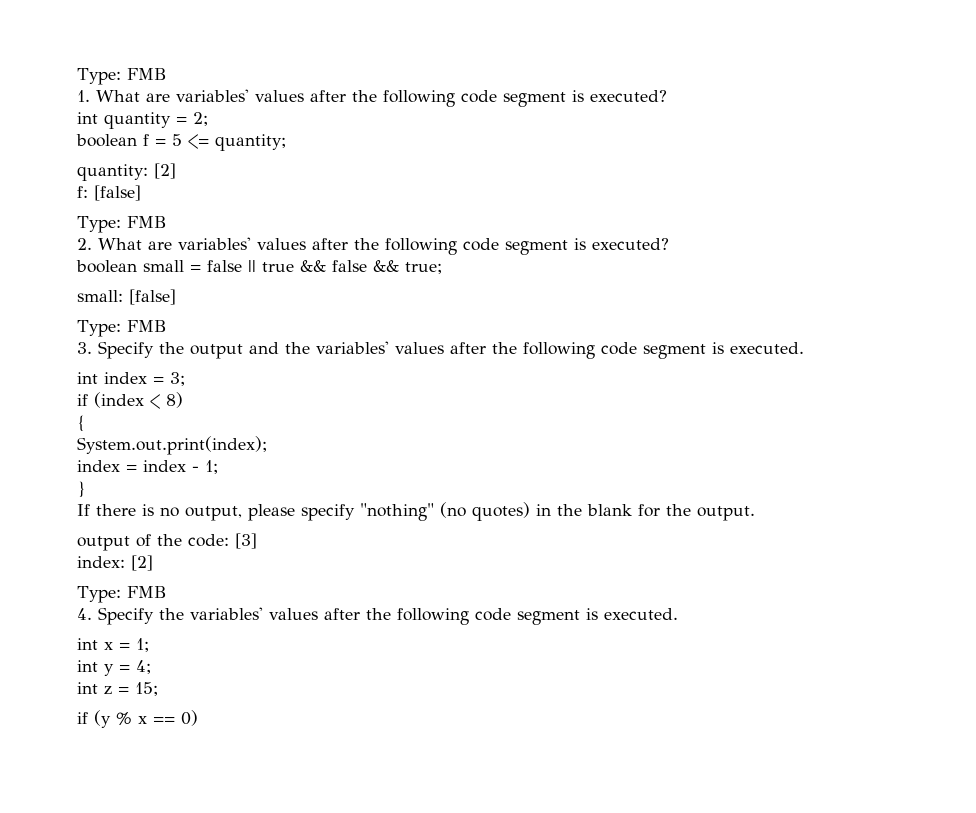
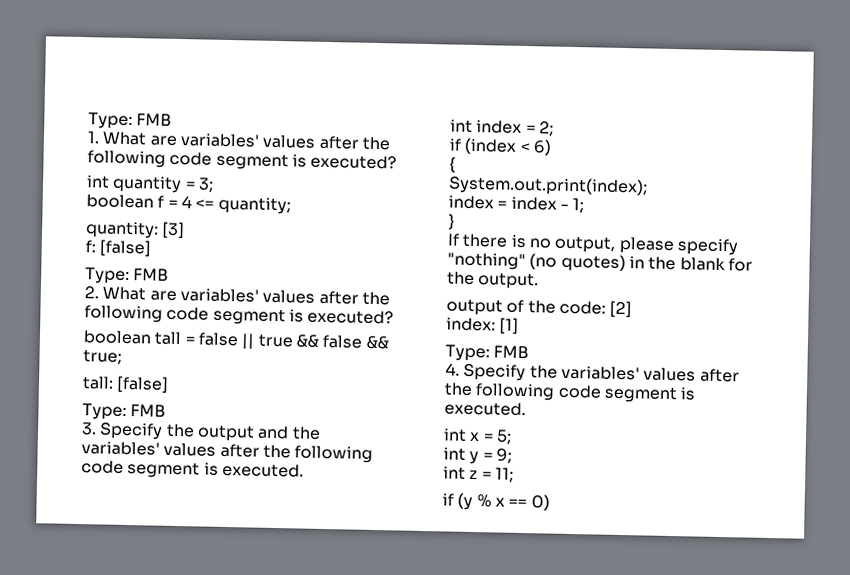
[193,112,208,126] 2; -> [197,177,214,193] 3;
[172,134,182,146] 5 -> [180,196,192,209] 4
[154,163,176,179] [2] -> [161,221,186,239] [3]
[143,260,184,272] small -> [154,331,183,346] tall
[77,290,123,302] small: -> [82,376,114,390] tall:
[170,372,185,386] 3; -> [538,121,554,137] 2;
[166,392,183,408] 8) -> [532,139,552,156] 6)
[235,533,257,549] [3] -> [609,300,633,318] [2]
[131,555,153,571] [2] -> [499,317,520,334] [1]
[136,638,149,652] 1; -> [495,429,512,445] 5;
[136,660,151,674] 4; -> [495,448,512,464] 9;
[135,682,158,696] 15; -> [494,467,514,483] 11;

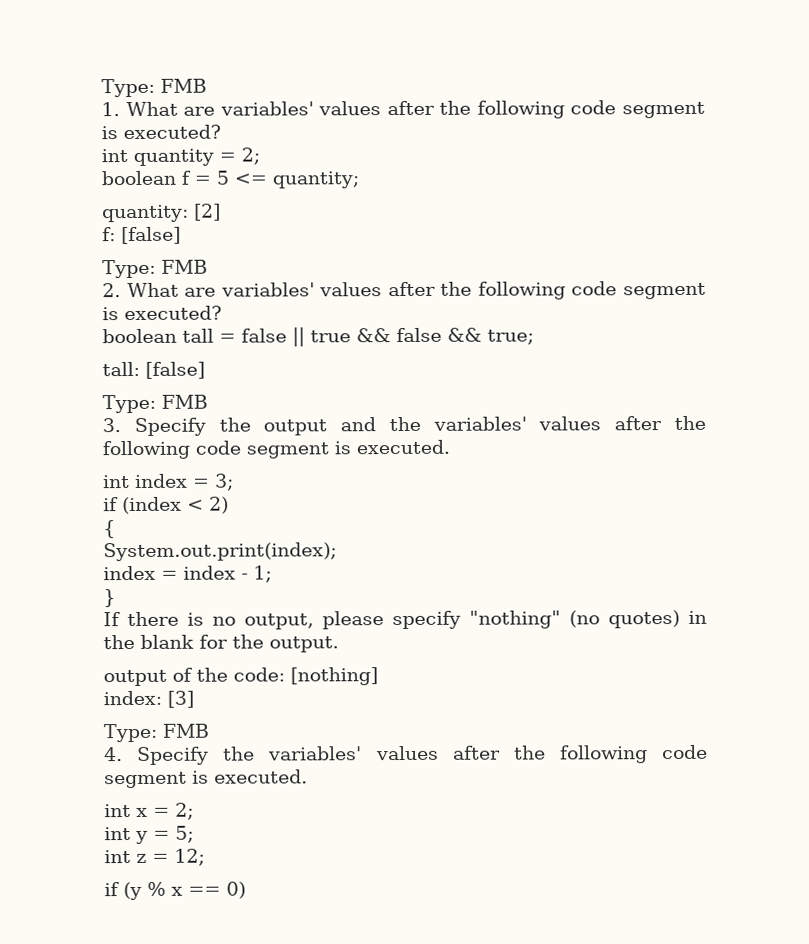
[197,177,214,193] 3; -> [241,147,260,165] 2;
[180,196,192,209] 4 -> [216,170,229,185] 5
[161,221,186,239] [3] -> [194,203,221,221] [2]
[538,121,554,137] 2; -> [215,473,234,491] 3;
[532,139,552,156] 6) -> [209,496,229,514] 2)
[609,300,633,318] [2] -> [290,667,378,686] [nothing]
[499,317,520,334] [1] -> [167,690,194,708] [3]
[495,429,512,445] 5; -> [175,802,194,820] 2;
[495,448,512,464] 9; -> [175,825,194,843] 5;
[494,467,514,483] 11; -> [174,848,205,866] 12;

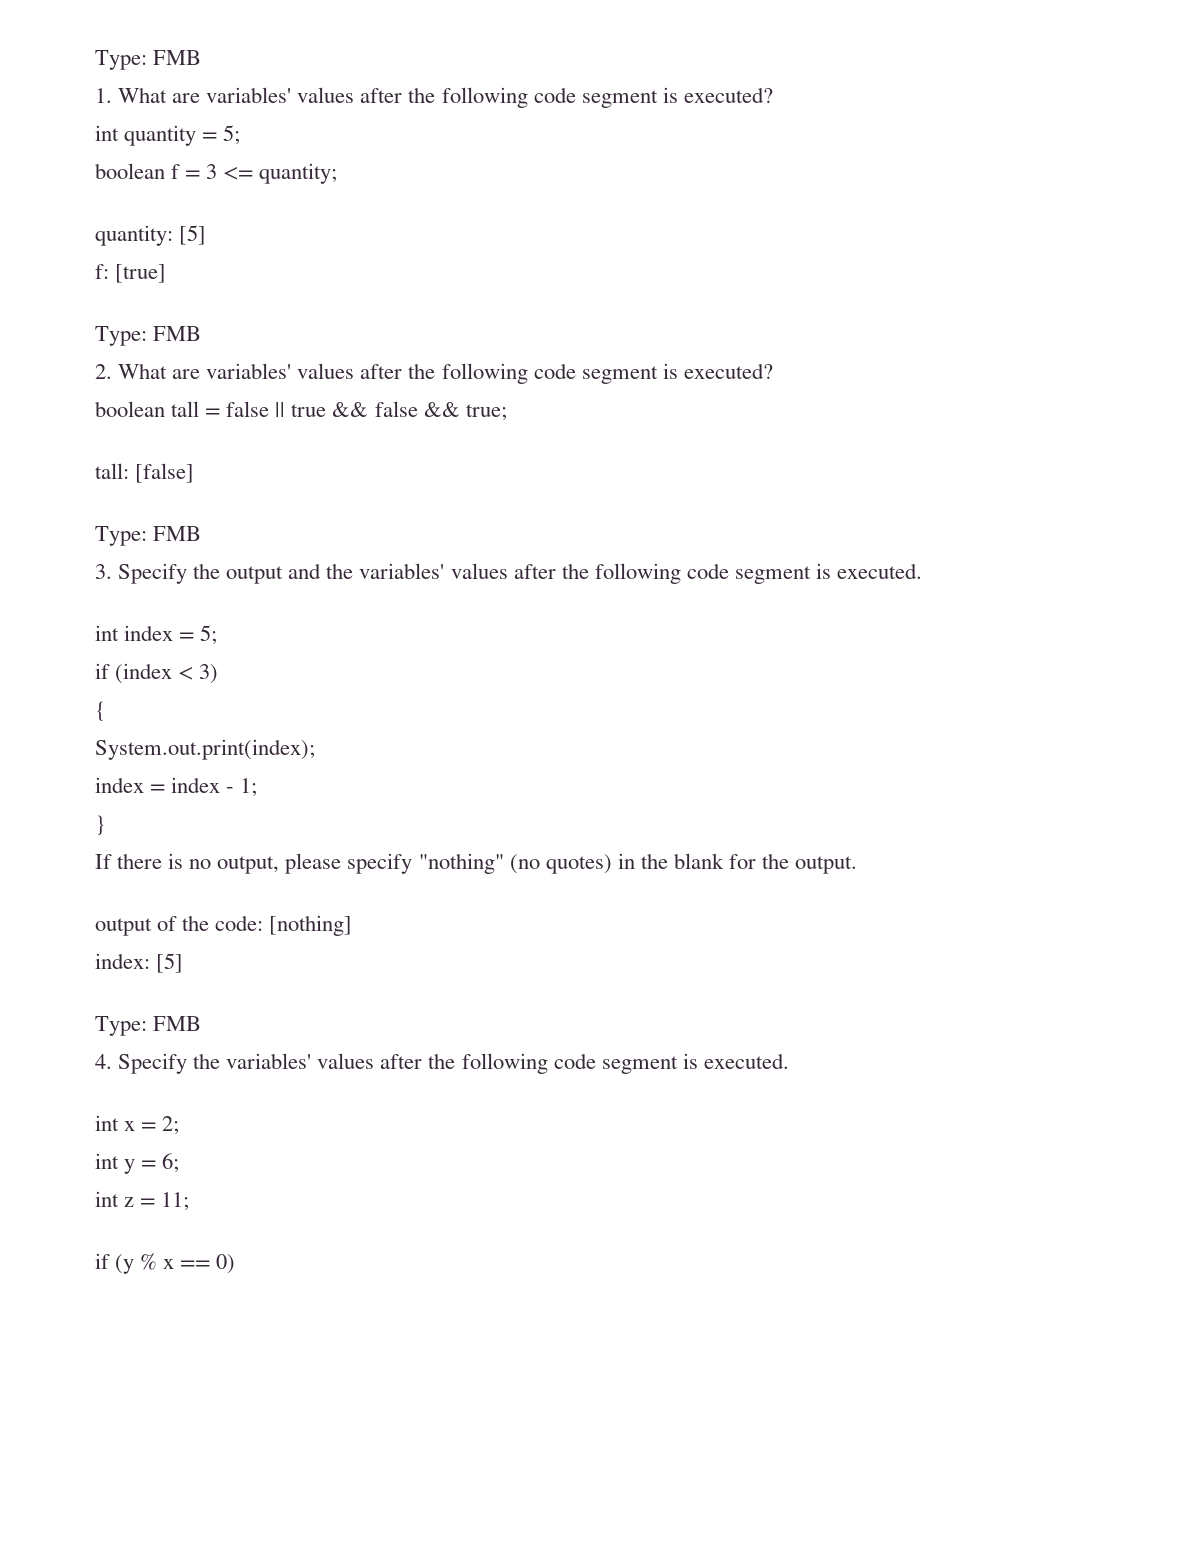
[241,147,260,165] 2; -> [223,125,241,145] 5;
[216,170,229,185] 5 -> [206,164,218,179] 3
[194,203,221,221] [2] -> [179,225,207,245] [5]
[121,226,181,245] [false] -> [115,264,167,283] [true]
[215,473,234,491] 3; -> [200,625,218,645] 5;
[209,496,229,514] 2) -> [199,664,219,684] 3)
[167,690,194,708] [3] -> [156,953,184,973] [5]
[175,825,194,843] 5; -> [162,1153,180,1173] 6;
[174,848,205,866] 12; -> [161,1192,190,1211] 11;

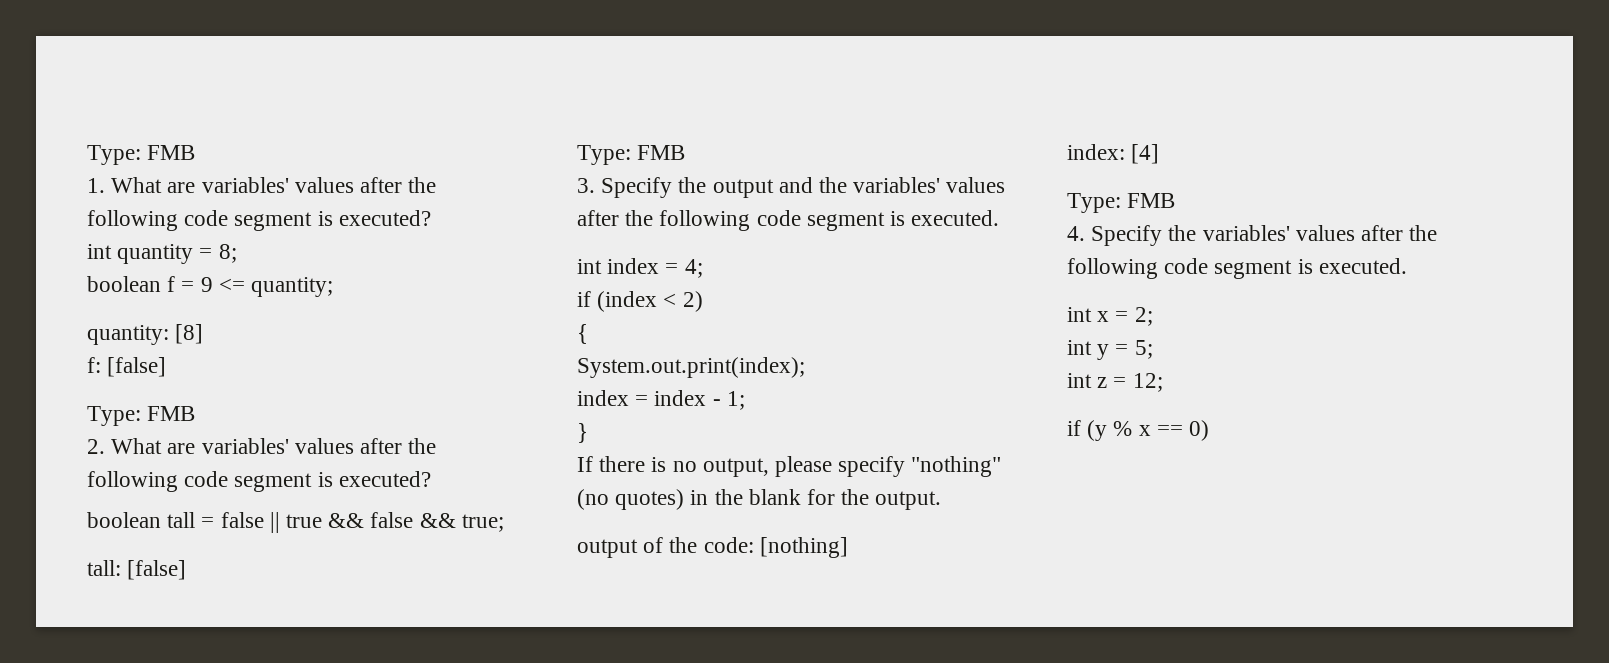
[223,125,241,145] 5; -> [218,244,237,263] 8;
[206,164,218,179] 3 -> [200,277,213,292] 9
[179,225,207,245] [5] -> [175,324,204,344] [8]
[115,264,167,283] [true] -> [107,357,167,377] [false]
[200,625,218,645] 5; -> [684,259,703,278] 4;
[199,664,219,684] 3) -> [682,291,703,312] 2)
[156,953,184,973] [5] -> [1131,144,1160,164] [4]
[162,1153,180,1173] 6; -> [1134,340,1153,359] 5;
[161,1192,190,1211] 11; -> [1132,373,1163,392] 12;

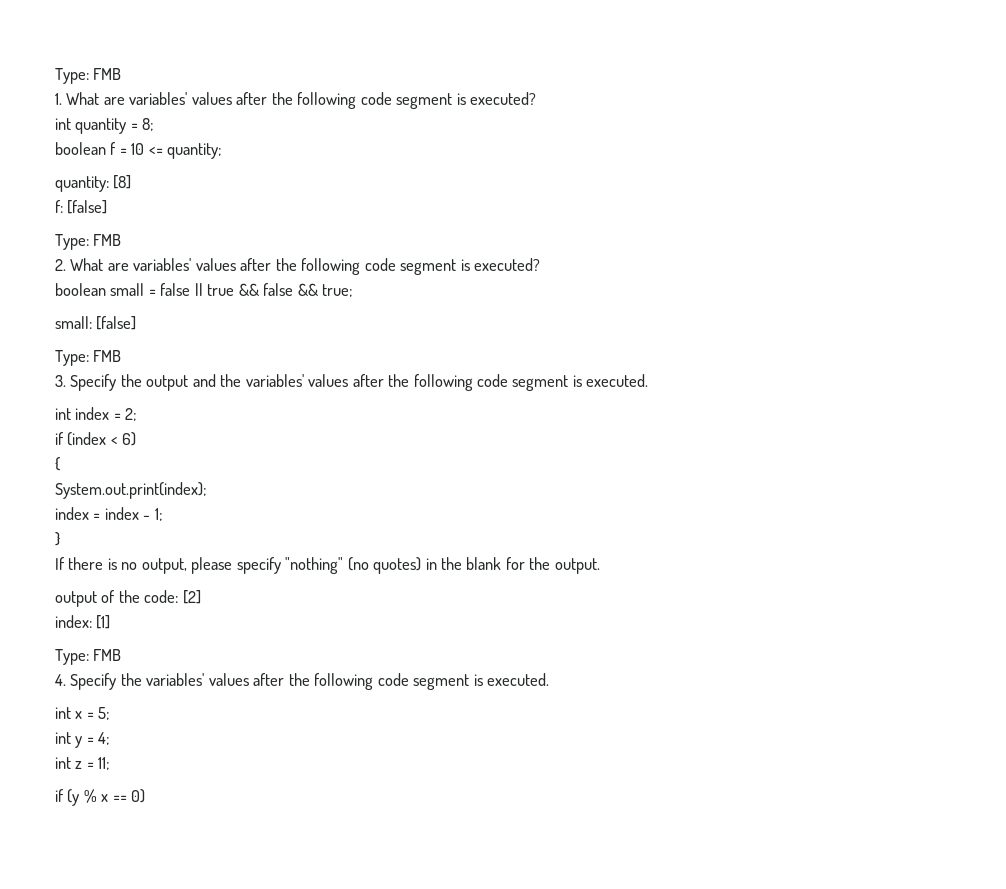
[200,277,213,292] 9 -> [131,143,145,155] 10
[167,512,196,528] tall -> [110,283,145,296] small
[87,560,121,576] tall: -> [55,316,92,329] small:
[684,259,703,278] 4; -> [125,408,138,421] 2;
[682,291,703,312] 2) -> [122,432,137,446] 6)
[759,537,848,558] [nothing] -> [182,590,201,604] [2]
[1131,144,1160,164] [4] -> [96,615,111,629] [1]
[1134,307,1153,326] 2; -> [98,707,111,720] 5;
[1134,340,1153,359] 5; -> [98,732,111,745] 4;
[1132,373,1163,392] 12; -> [98,757,111,770] 11;

